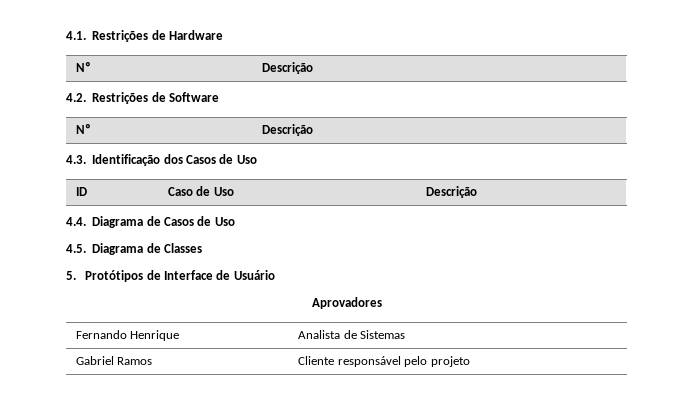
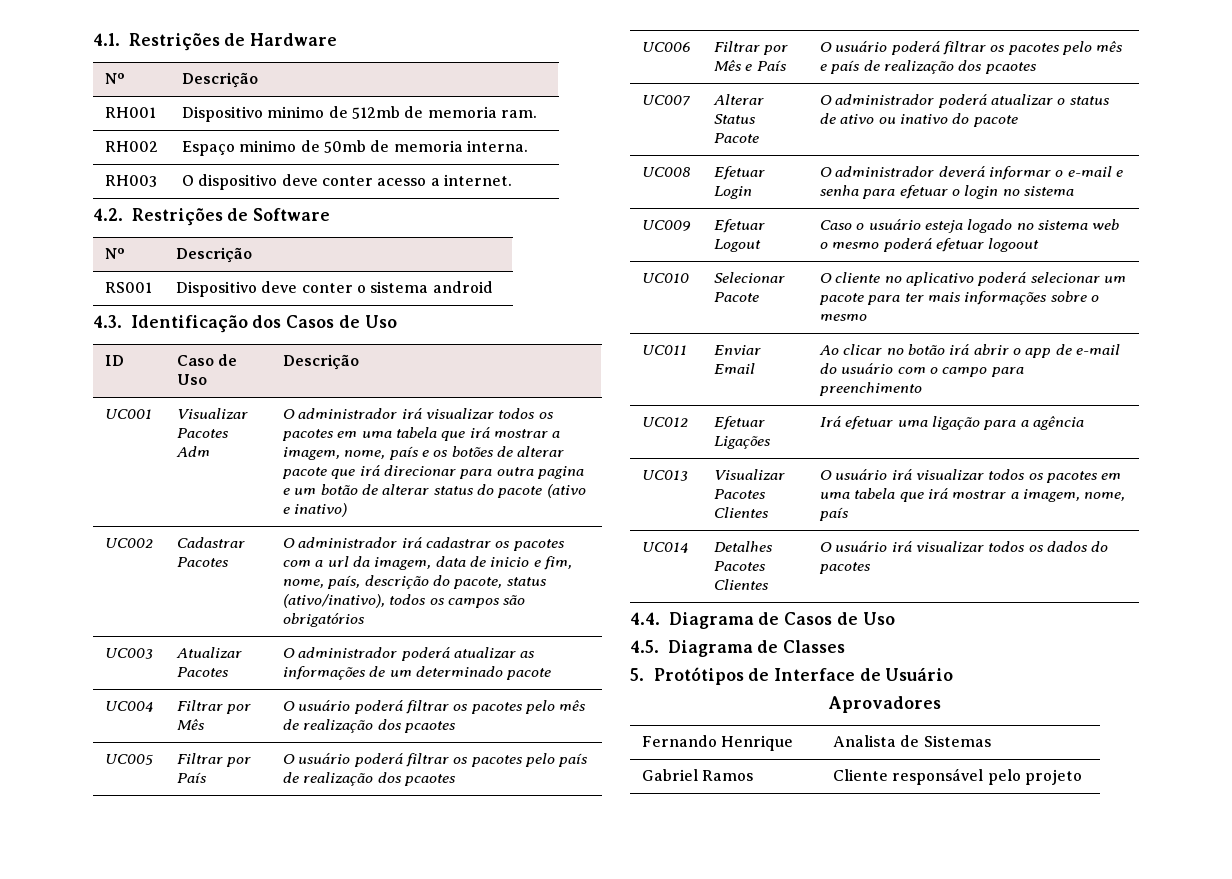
(313, 68) none -> [104,107,156,118] [181,106,537,122] [104,141,158,152] [181,140,528,156] [104,175,157,187] [181,174,512,190] // RH001 | Dispositivo minimo de 512mb de memoria ram. // RH002 | Espaço minimo de 50mb de memoria interna. // RH003 | O dispositivo deve conter acesso a internet.
(313, 130) none -> [104,282,152,293] [175,281,493,297] // RS001 | Dispositivo deve conter o sistema android
(477, 192) none -> [104,409,152,419] [176,408,248,419] [176,428,229,438] [175,446,210,457] [282,408,554,419] [281,427,561,441] [282,446,565,460] [281,465,584,479] [282,484,586,498] [282,503,348,517] [104,538,153,548] [176,537,245,548] [176,557,229,567] [282,537,565,551] [282,556,572,570] [282,575,547,589] [282,594,526,608] [282,613,365,627] [104,648,153,659] [175,647,242,658] [176,667,229,677] [282,647,536,661] [282,666,552,680] [104,701,153,712] [176,700,252,714] [176,719,205,730] [282,700,587,714] [282,719,456,733] [104,754,153,765] [176,753,252,767] [176,772,207,783] [282,753,589,767] [282,772,456,786] [641,42,690,52] [713,41,789,55] [713,60,787,71] [819,41,1124,55] [819,60,1037,74] [641,95,691,106] [712,94,764,105] [713,114,756,124] [713,133,759,143] [819,94,1110,108] [819,113,1018,127] [641,167,690,177] [713,166,765,180] [713,186,752,199] [819,166,1123,180] [819,185,1074,199] [641,220,691,231] [713,219,765,233] [713,239,761,252] [819,219,1120,233] [819,238,1040,252] [641,273,689,283] [713,272,785,283] [713,292,759,302] [819,272,1126,286] [818,291,1099,305] [819,314,867,321] [641,345,687,355] [713,345,761,355] [713,363,755,374] [818,344,1120,358] [819,363,1024,377] [818,382,922,396] [641,417,688,427] [713,416,765,430] [713,436,771,449] [819,416,1084,430] [641,470,688,481] [713,469,785,480] [713,489,766,499] [713,507,769,518] [819,469,1122,483] [819,488,1126,502] [818,507,849,521] [641,542,688,553] [713,541,773,552] [713,561,766,571] [713,579,769,590] [819,541,1109,552] [818,562,871,574] // UC001 | Visualizar Pacotes Adm | O administrador irá visualizar todos os pacotes em uma tabela que irá mostrar a imagem, nome, país e os botões de alterar pacote que irá direcionar para outra pagina e um botão de alterar status do pacote (ativo e inativo) // UC002 | Cadastrar Pacotes | O administrador irá cadastrar os pacotes com a url da imagem, data de inicio e fim, nome, país, descrição do pacote, status (ativo/inativo), todos os campos são obrigatórios // UC003 | Atualizar Pacotes | O administrador poderá atualizar as informações de um determinado pacote // UC004 | Filtrar por Mês | O usuário poderá filtrar os pacotes pelo mês de realização dos pcaotes // UC005 | Filtrar por País | O usuário poderá filtrar os pacotes pelo país de realização dos pcaotes // UC006 | Filtrar por Mês e País | O usuário poderá filtrar os pacotes pelo mês e país de realização dos pcaotes // UC007 | Alterar Status Pacote | O administrador poderá atualizar o status de ativo ou inativo do pacote // UC008 | Efetuar Login | O administrador deverá informar o e-mail e senha para efetuar o login no sistema // UC009 | Efetuar Logout | Caso o usuário esteja logado no sistema web o mesmo poderá efetuar logoout // UC010 | Selecionar Pacote | O cliente no aplicativo poderá selecionar um pacote para ter mais informações sobre o mesmo // UC011 | Enviar Email | Ao clicar no botão irá abrir o app de e-mail do usuário com o campo para preenchimento // UC012 | Efetuar Ligações | Irá efetuar uma ligação para a agência // UC013 | Visualizar Pacotes Clientes | O usuário irá visualizar todos os pacotes em uma tabela que irá mostrar a imagem, nome, país // UC014 | Detalhes Pacotes Clientes | O usuário irá visualizar todos os dados do pacotes

